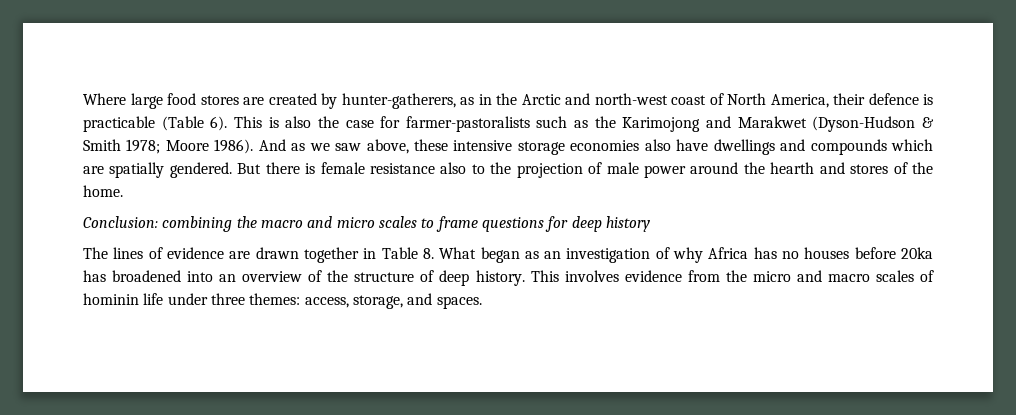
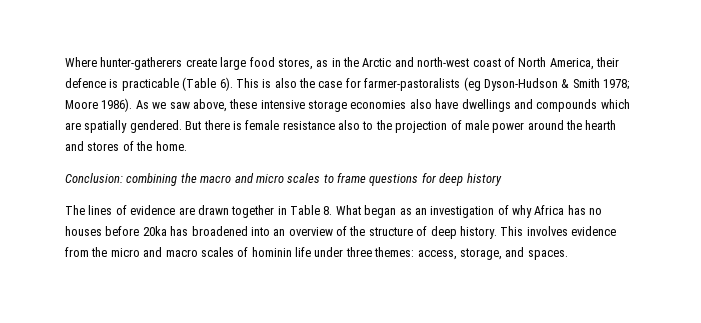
[130,93,456,109] large food stores are created by hunter-gatherers, -> [100,57,313,70] hunter-gatherers create large food stores,
[536,116,916,132] such as the Karimojong and Marakwet (Dyson-Hudson -> [463,77,558,91] (eg Dyson-Hudson
[258,139,306,151] And as -> [135,100,149,109] As

